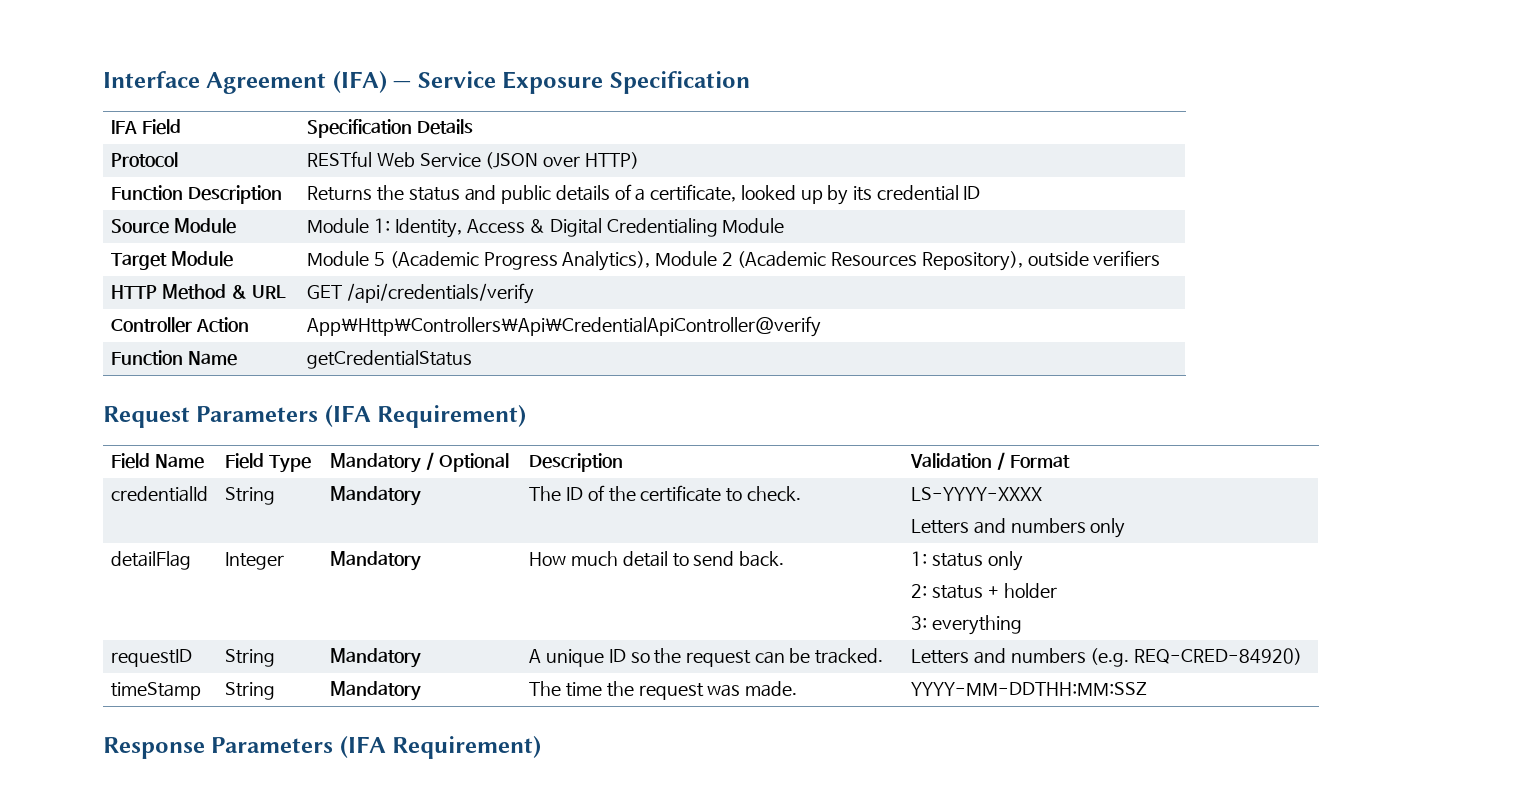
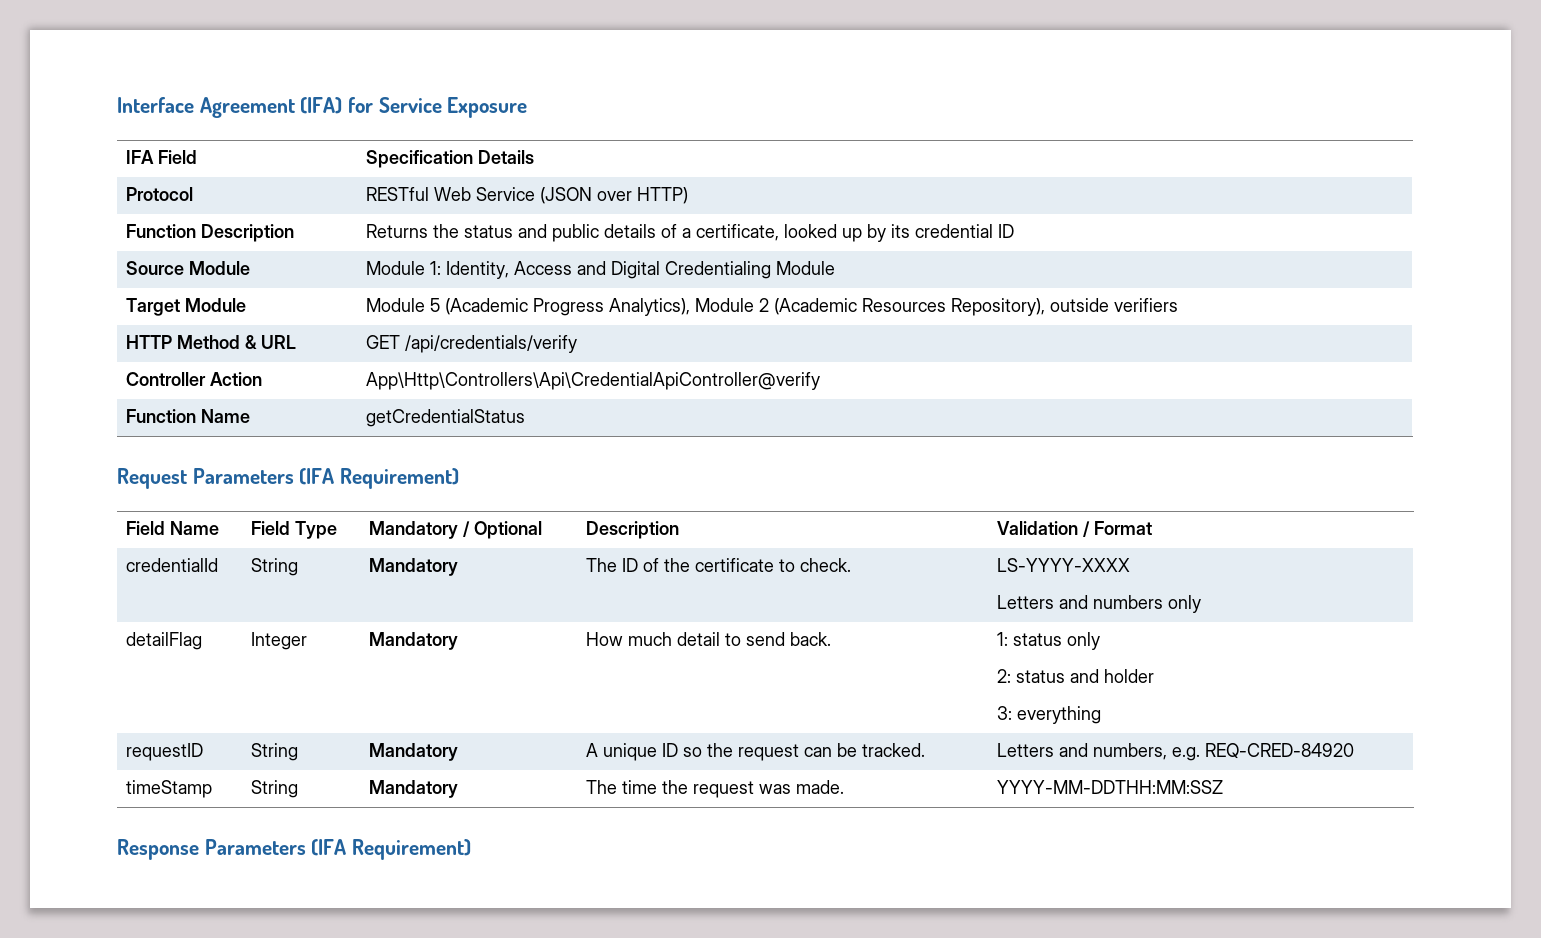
[393,81,412,88] — -> [347,97,373,113] for
[609,71,750,94] Specification -> (528, 107) none
[529,219,546,233] & -> [576,261,606,275] and
[987,586,999,597] + -> [1069,669,1099,683] and
[1010,648,1303,667] numbers (e.g. REQ-CRED-84920) -> [1092,743,1354,761] numbers, e.g. REQ-CRED-84920

